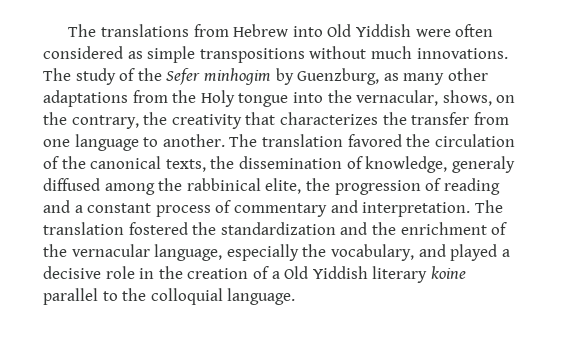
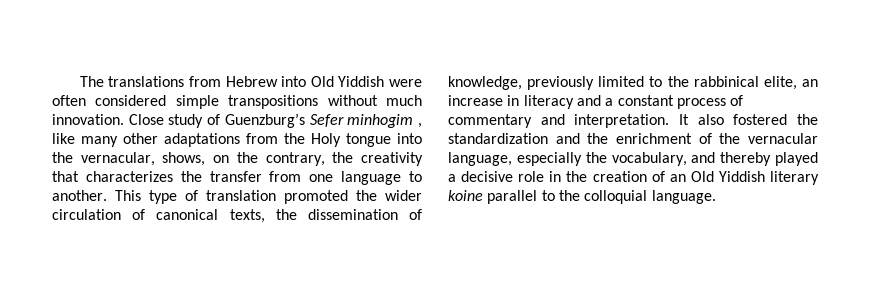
[127,51,143,59] as -> (167, 100) none
[416,48,508,59] [43,68,71,81] innovations. The -> [52,114,164,125] innovation. Close
[137,68,162,81] the -> [224,113,305,128] Guenzburg’s
[275,68,399,85] by Guenzburg, as -> [418,123,422,128] [52,133,75,144] , like
[229,134,431,147] The translation favored the -> [115,190,422,204] This type of translation promoted the wider
[61,156,86,169] the -> (146, 214) none
[451,156,515,173] [43,178,500,195] generaly diffused among the rabbinical elite, the progression of reading -> [527,76,818,90] [448,95,574,109] previously limited to the rabbinical elite, an increase in literacy
[474,200,503,213] [43,222,124,235] The translation -> [679,114,724,125] It also
(446, 250) none -> [720,152,772,166] thereby
[271,271,280,279] a -> [669,174,686,182] an

